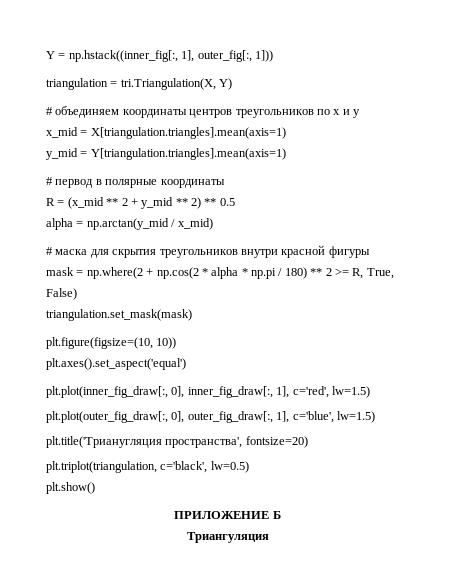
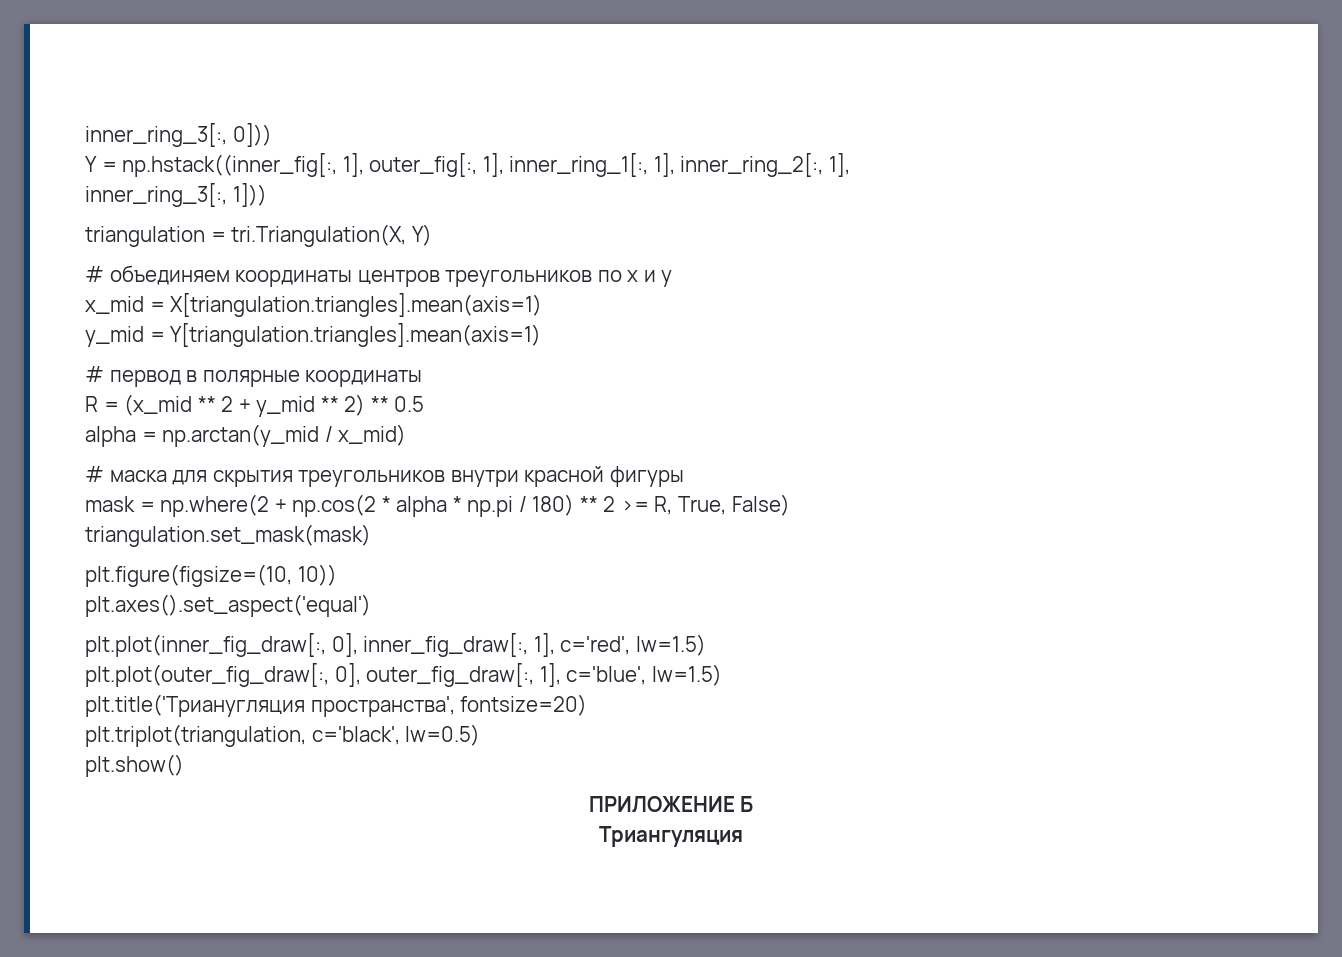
(46, 55) none -> [85,123,272,147] inner_ring_3[:, 0])) //
(252, 56) none -> [482,153,850,177] [85,183,227,207] 1], inner_ring_1[:, 1], inner_ring_2[:, 1], // inner_ring_3[:,

